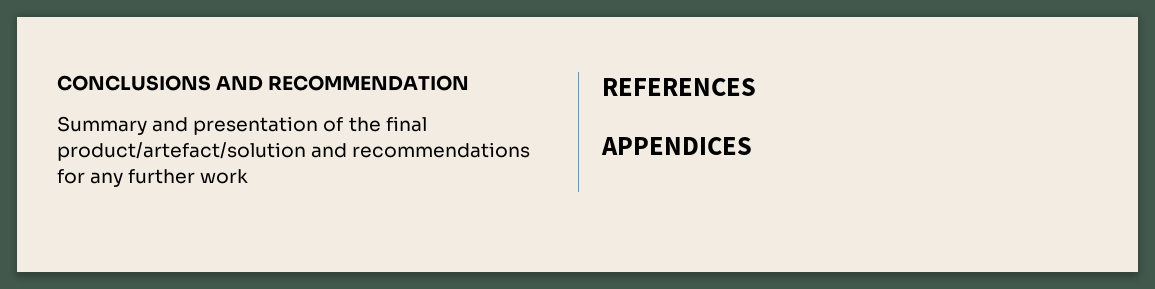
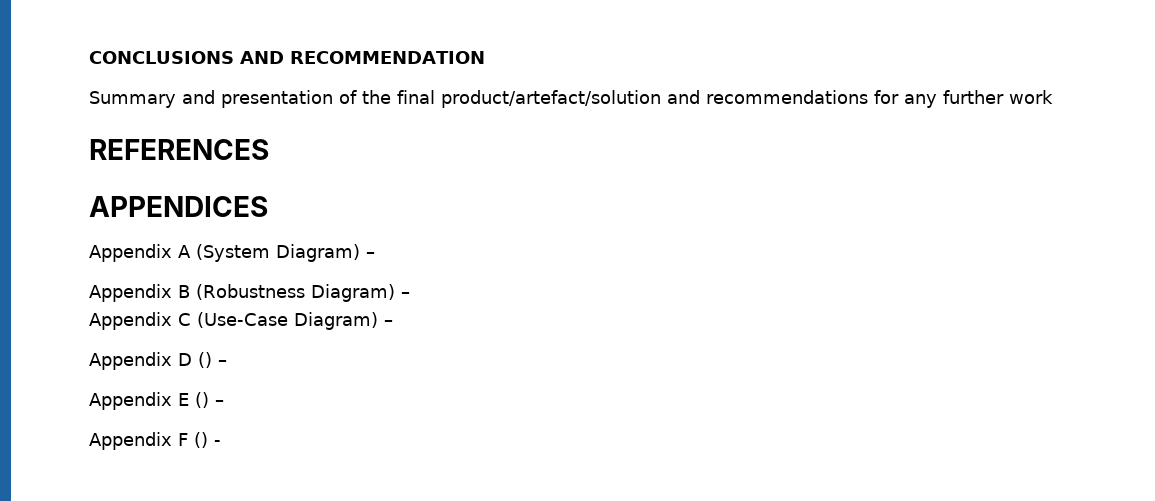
(752, 146) none -> [89,244,375,262] [89,284,410,302] [89,312,393,330] [89,352,227,370] [89,392,224,410] [89,432,221,450] // Appendix A (System Diagram) – // Appendix B (Robustness Diagram) – // Appendix C (Use-Case Diagram) – // Appendix D () – // Appendix E () – // Appendix F () -

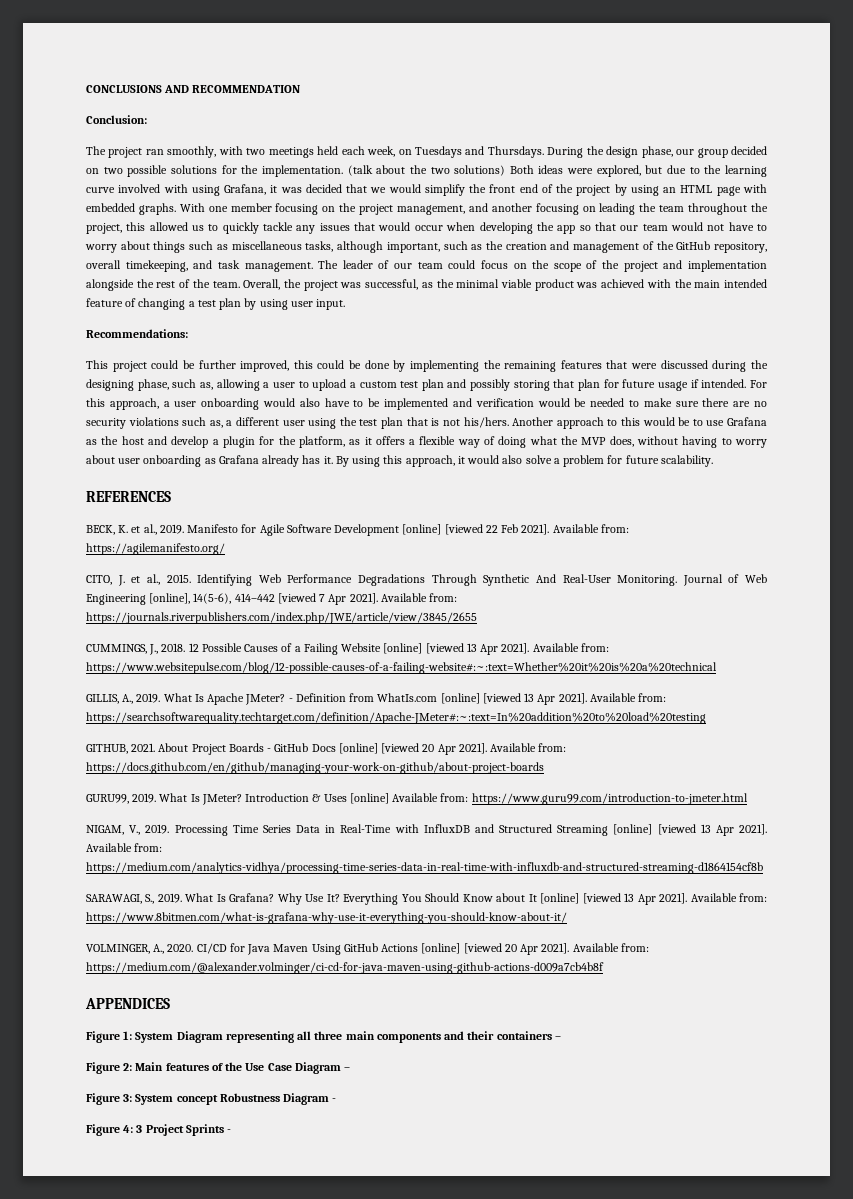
[89,90,1053,108] [89,139,269,160] [89,196,268,217] [89,244,375,262] [89,284,410,302] [89,312,393,330] [89,352,227,370] [89,392,224,410] [89,432,208,450] Summary and presentation of the final product/artefact/solution and recommendations for any further work // REFERENCES // APPENDICES // Appendix A (System Diagram) – // Appendix B (Robustness Diagram) – // Appendix C (Use-Case Diagram) – // Appendix D () – // Appendix E () – // Appendix F () -> [86,115,147,124] [86,146,767,158] [86,165,767,177] [86,184,767,196] [86,203,769,215] [86,222,767,234] [85,241,767,253] [86,260,768,272] [86,279,767,291] [86,298,346,310] [86,329,188,338] [86,360,769,372] [86,379,768,391] [86,398,768,410] [86,417,767,429] [86,436,768,448] [86,455,713,467] [86,491,171,502] [86,524,629,536] [86,543,225,555] [86,574,767,586] [86,593,458,605] [86,612,477,624] [86,643,609,655] [86,662,717,674] [86,693,667,705] [86,712,706,724] [86,743,567,755] [86,762,544,774] [86,793,748,805] [86,824,767,836] [86,843,163,852] [86,862,763,874] [86,893,768,905] [86,912,567,924] [86,943,649,955] [86,962,604,974] [85,998,170,1009] [86,1031,561,1043] [86,1062,351,1074] [86,1093,337,1105] [86,1124,224,1136] Conclusion: // The project ran smoothly, with two meetings held each week, on Tuesdays and Thursdays. During the design phase, our group decided on two possible solutions for the implementation. (talk about the two solutions) Both ideas were explored, but due to the learning curve involved with using Grafana, it was decided that we would simplify the front end of the project by using an HTML page with embedded graphs. With one member focusing on the project management, and another focusing on leading the team throughout the project, this allowed us to quickly tackle any issues that would occur when developing the app so that our team would not have to worry about things such as miscellaneous tasks, although important, such as the creation and management of the GitHub repository, overall timekeeping, and task management. The leader of our team could focus on the scope of the project and implementation alongside the rest of the team. Overall, the project was successful, as the minimal viable product was achieved with the main intended feature of changing a test plan by using user input. // Recommendations: // This project could be further improved, this could be done by implementing the remaining features that were discussed during the designing phase, such as, allowing a user to upload a custom test plan and possibly storing that plan for future usage if intended. For this approach, a user onboarding would also have to be implemented and verification would be needed to make sure there are no security violations such as, a different user using the test plan that is not his/hers. Another approach to this would be to use Grafana as the host and develop a plugin for the platform, as it offers a flexible way of doing what the MVP does, without having to worry about user onboarding as Grafana already has it. By using this approach, it would also solve a problem for future scalability. // REFERENCES // BECK, K. et al., 2019. Manifesto for Agile Software Development [online] [viewed 22 Feb 2021]. Available from: https://agilemanifesto.org/ // CITO, J. et al., 2015. Identifying Web Performance Degradations Through Synthetic And Real-User Monitoring. Journal of Web Engineering [online], 14(5-6), 414–442 [viewed 7 Apr 2021]. Available from: https://journals.riverpublishers.com/index.php/JWE/article/view/3845/2655 // CUMMINGS, J., 2018. 12 Possible Causes of a Failing Website [online] [viewed 13 Apr 2021]. Available from: https://www.websitepulse.com/blog/12-possible-causes-of-a-failing-website#:~:text=Whether%20it%20is%20a%20technical // GILLIS, A., 2019. What Is Apache JMeter? - Definition from WhatIs.com [online] [viewed 13 Apr 2021]. Available from: https://searchsoftwarequality.techtarget.com/definition/Apache-JMeter#:~:text=In%20addition%20to%20load%20testing // GITHUB, 2021. About Project Boards - GitHub Docs [online] [viewed 20 Apr 2021]. Available from: https://docs.github.com/en/github/managing-your-work-on-github/about-project-boards // GURU99, 2019. What Is JMeter? Introduction & Uses [online] Available from: https://www.guru99.com/introduction-to-jmeter.html // NIGAM, V., 2019. Processing Time Series Data in Real-Time with InfluxDB and Structured Streaming [online] [viewed 13 Apr 2021]. Available from: https://medium.com/analytics-vidhya/processing-time-series-data-in-real-time-with-influxdb-and-structured-streaming-d1864154cf8b // SARAWAGI, S., 2019. What Is Grafana? Why Use It? Everything You Should Know about It [online] [viewed 13 Apr 2021]. Available from: https://www.8bitmen.com/what-is-grafana-why-use-it-everything-you-should-know-about-it/ // VOLMINGER, A., 2020. CI/CD for Java Maven Using GitHub Actions [online] [viewed 20 Apr 2021]. Available from: https://medium.com/@alexander.volminger/ci-cd-for-java-maven-using-github-actions-d009a7cb4b8f // APPENDICES // Figure 1: System Diagram representing all three main components and their containers – // Figure 2: Main features of the Use Case Diagram – // Figure 3: System concept Robustness Diagram - // Figure 4: 3 Project Sprints

